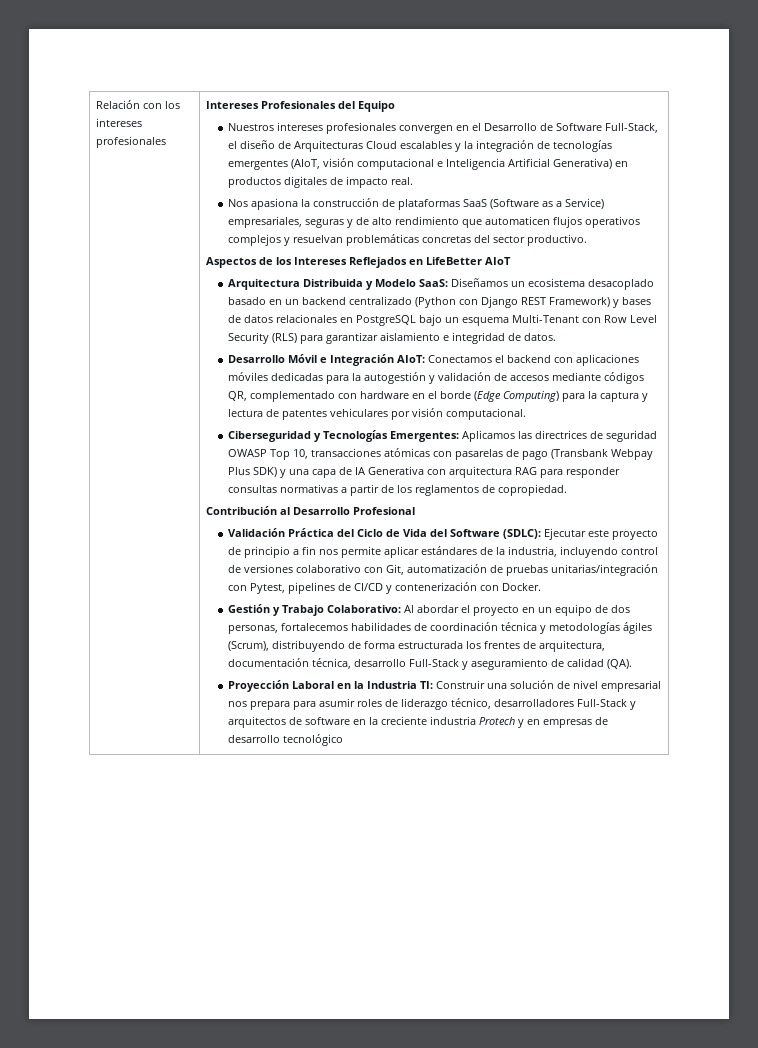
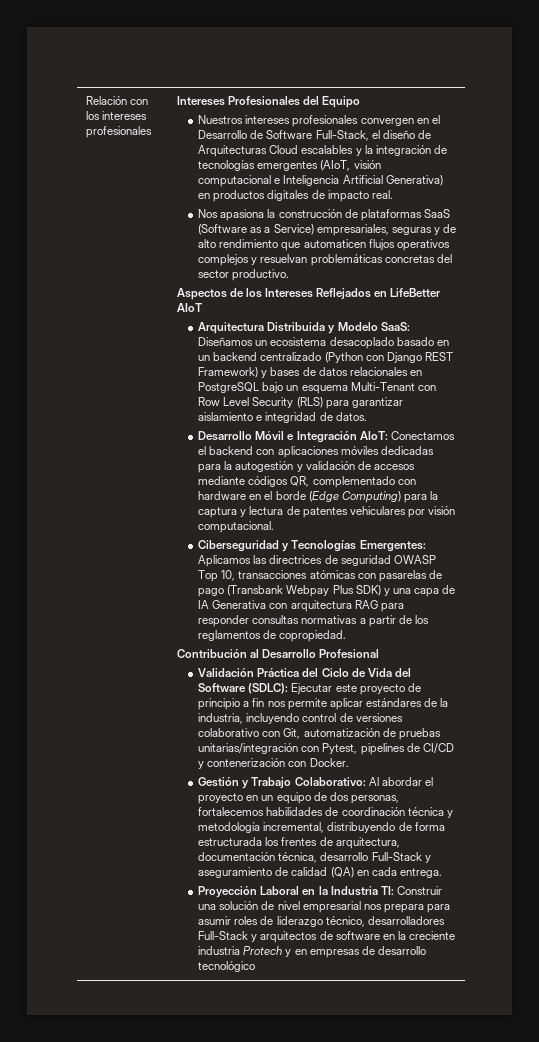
[548,622,652,634] [227,641,269,651] metodologías ágiles (Scrum), -> [198,822,325,833] metodología incremental,
[606,659,632,669] (QA). -> [330,867,442,878] (QA) en cada entrega.

